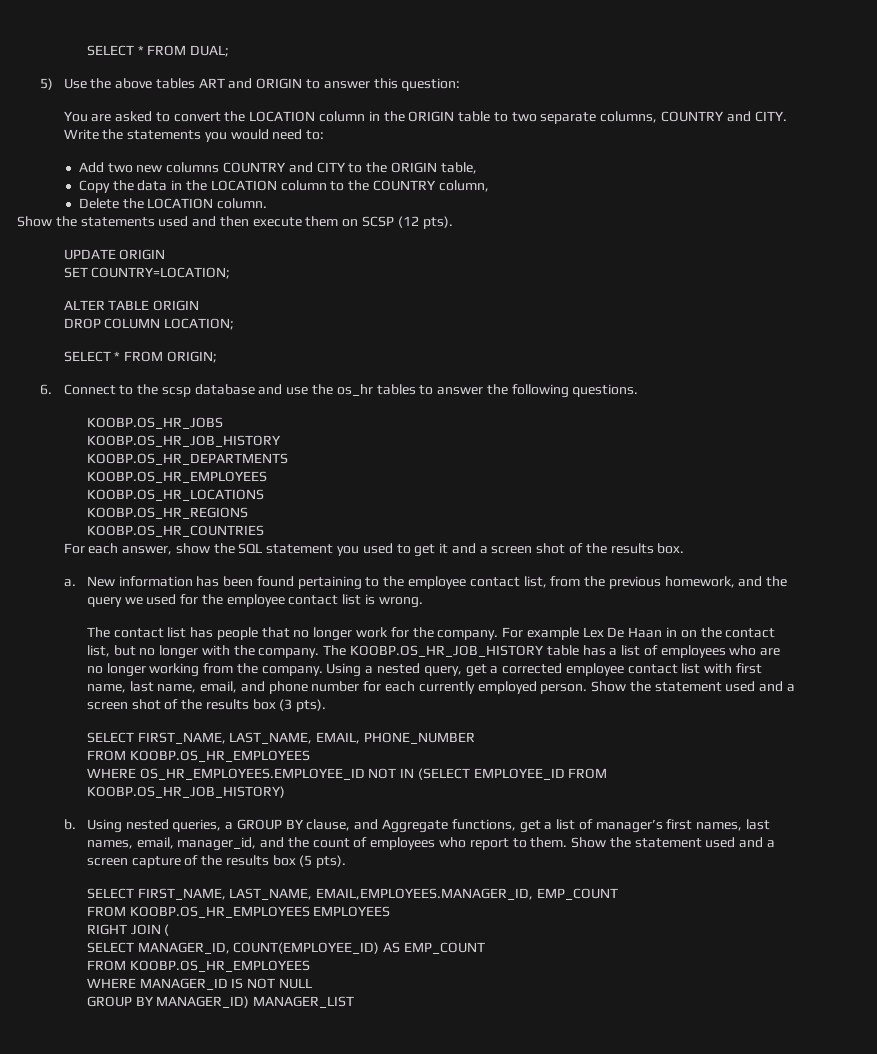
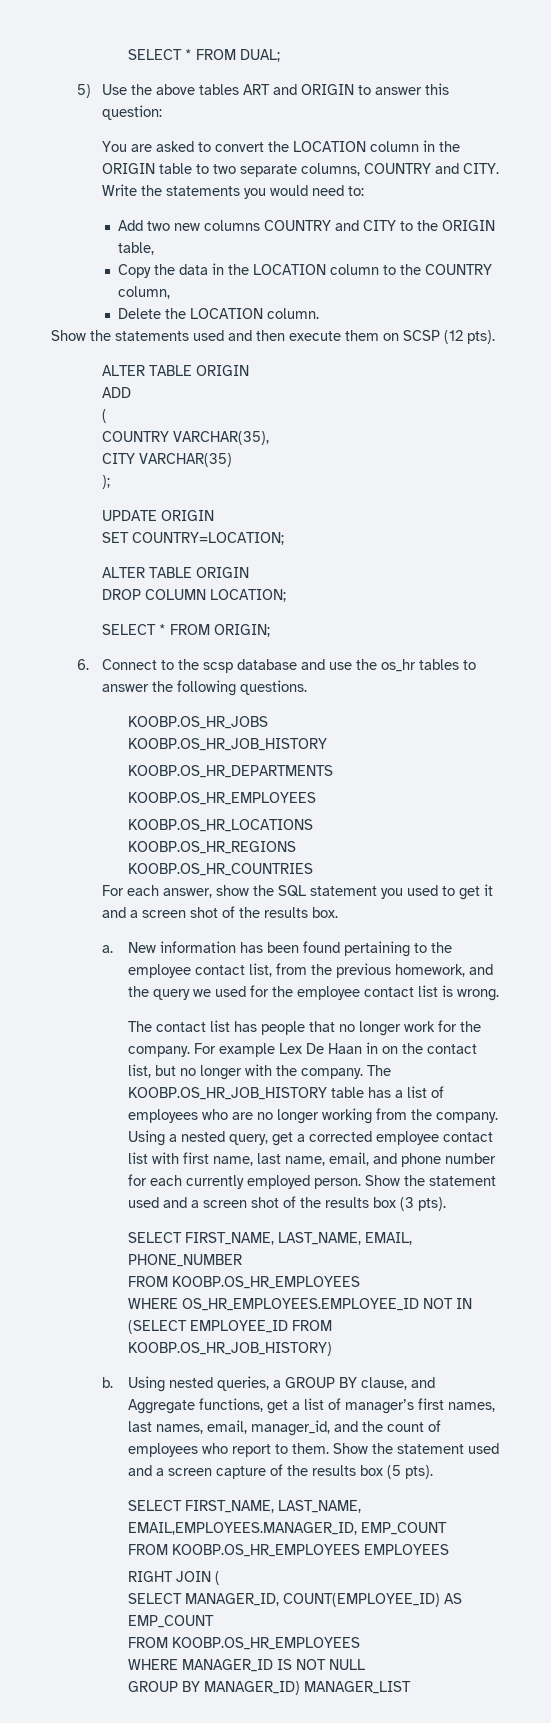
(453, 222) none -> [102,365,250,376] [102,387,132,398] [102,409,108,423] [102,431,270,445] [102,453,233,467] [102,475,111,489] // ALTER TABLE ORIGIN // ADD // ( // COUNTRY VARCHAR(35), // CITY VARCHAR(35) // );

